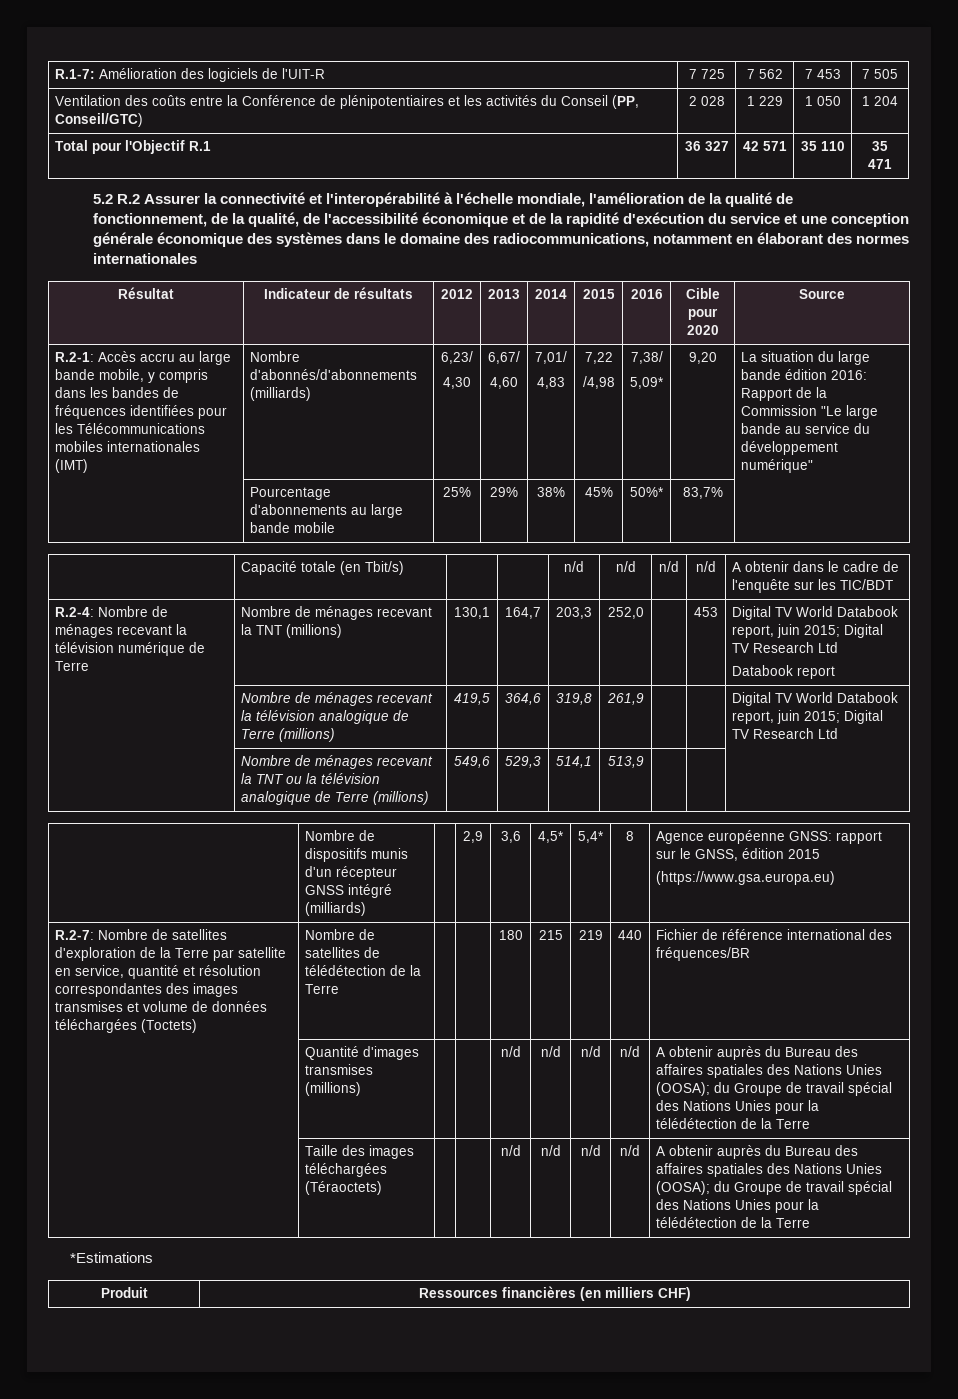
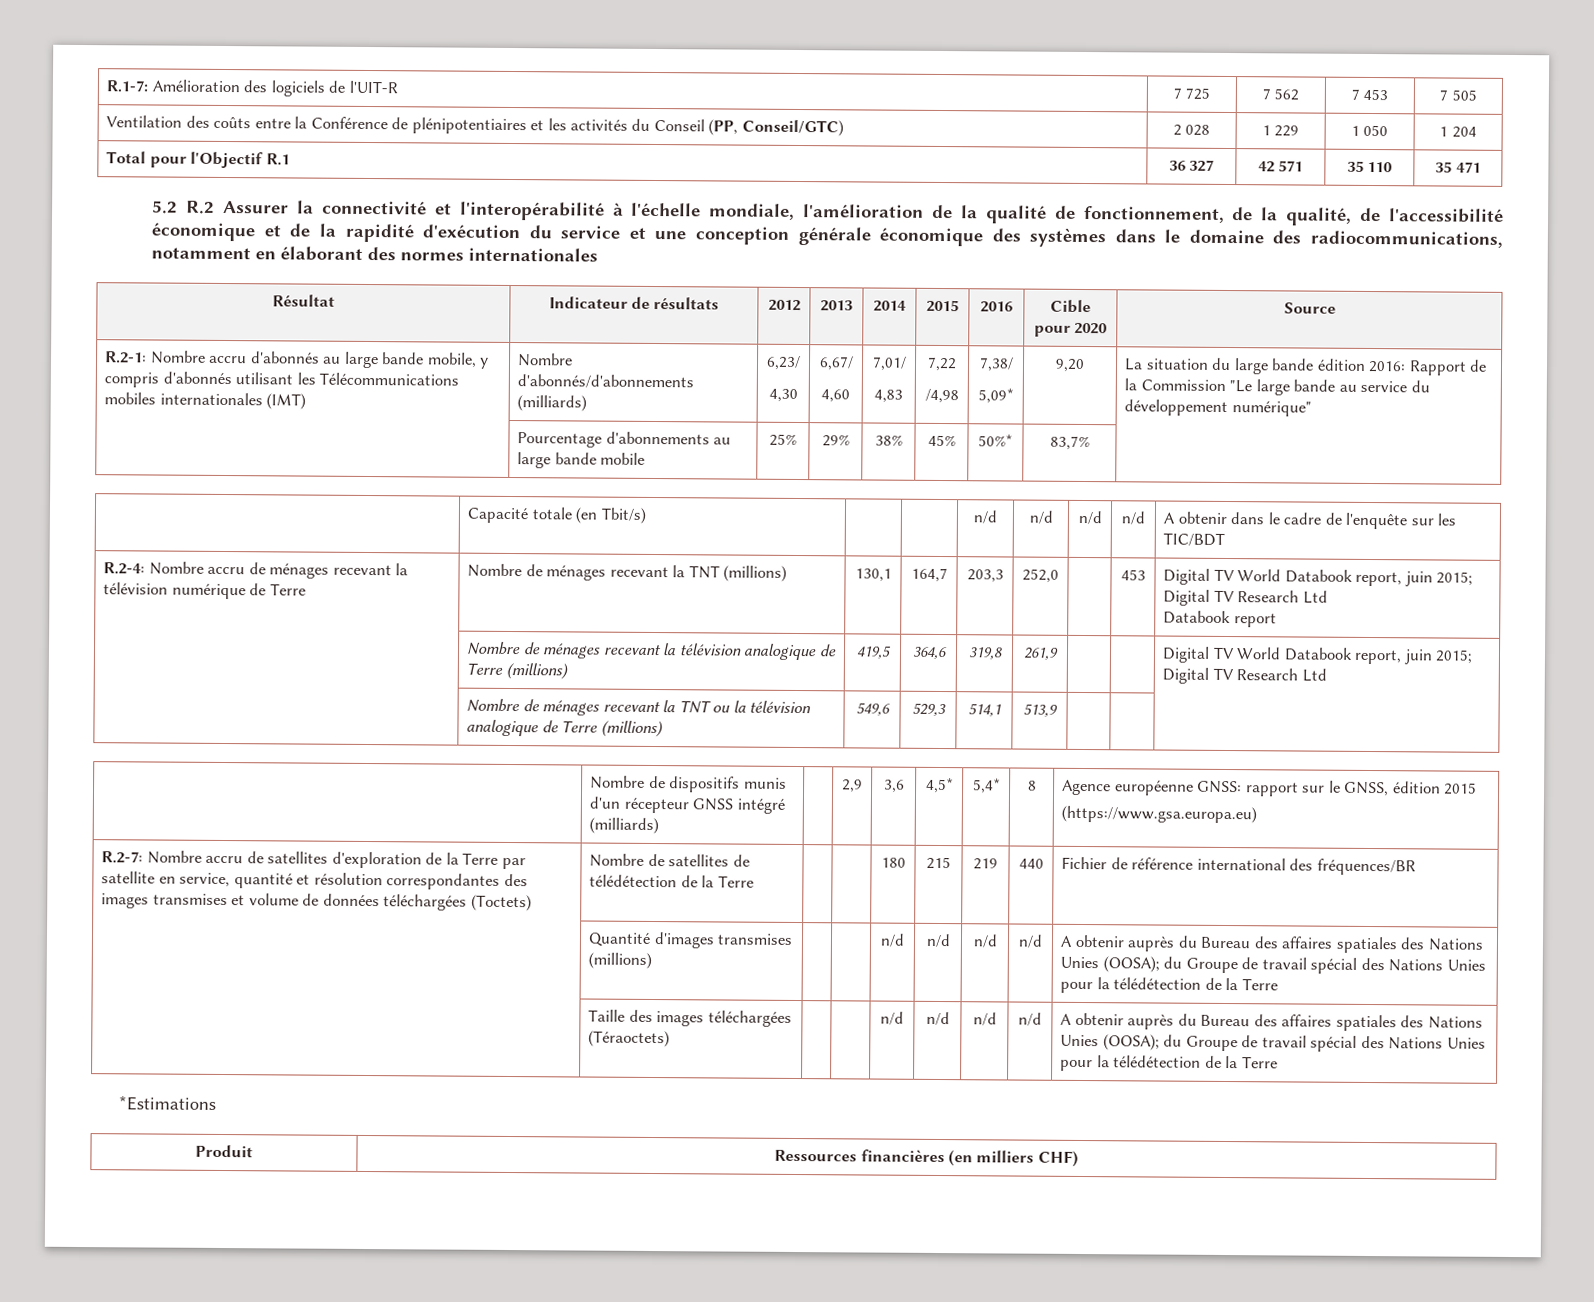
[98,351,176,362] Accès accru -> [149,350,320,364] Nombre accru d'abonnés
[55,387,180,398] [55,405,228,419] dans les bandes de fréquences identifiées pour -> [162,371,294,385] d'abonnés utilisant
(149, 611) none -> [207,566,246,575] accru
(149, 934) none -> [205,855,244,864] accru

